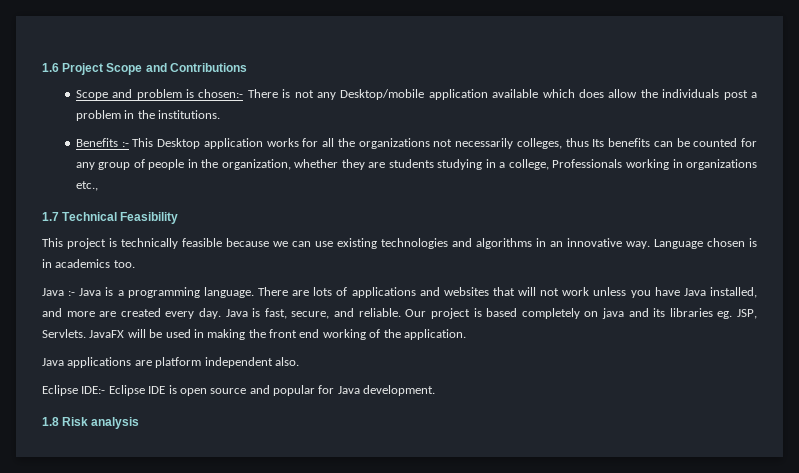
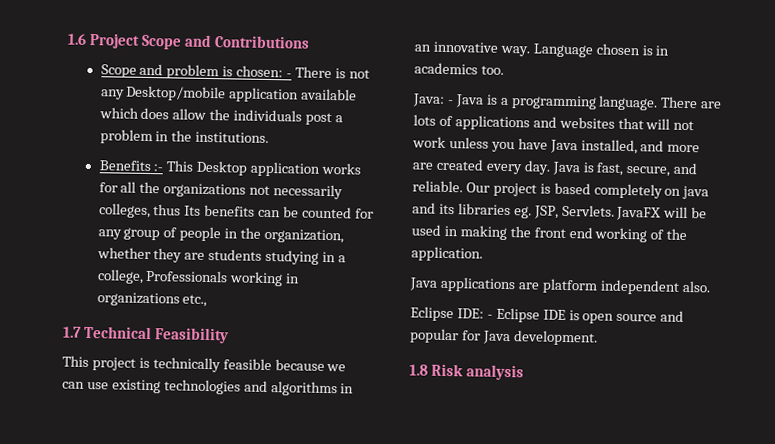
[198,89,244,98] chosen:- -> [236,65,293,78] chosen: -
[42,288,76,296] Java :- -> [412,93,454,107] Java: -
[81,386,106,394] IDE:- -> [456,308,493,319] IDE: -

